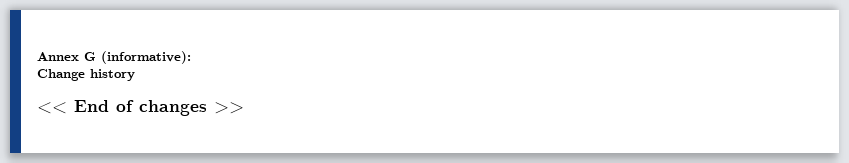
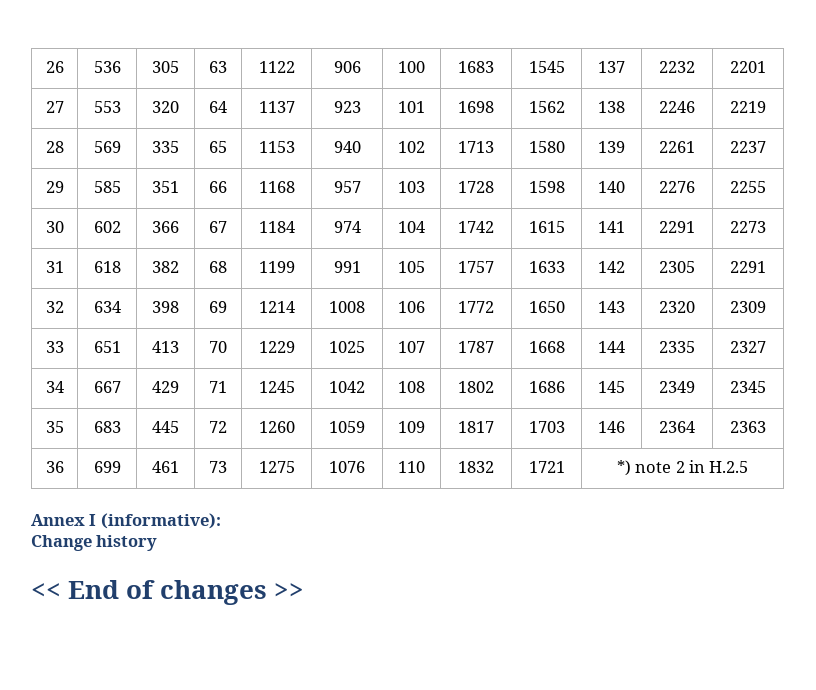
[37,52,96,61] Annex G -> [45,61,64,73] [93,61,121,73] [152,61,179,73] [209,61,227,73] [258,61,295,73] [333,61,361,73] [398,61,425,73] [458,61,494,73] [528,61,565,73] [598,61,625,73] [659,61,695,73] [730,61,766,73] [45,101,64,113] [93,101,121,113] [152,101,179,113] [209,101,227,113] [258,101,295,113] [333,101,361,113] [398,101,425,113] [458,101,494,113] [528,101,565,113] [598,101,625,113] [659,101,695,113] [730,101,766,113] [45,141,64,153] [93,141,121,153] [152,141,179,153] [209,141,227,153] [258,141,295,153] [333,141,361,153] [398,141,425,153] [458,141,494,153] [528,141,565,153] [598,141,625,153] [659,141,695,153] [730,141,766,153] [45,181,64,193] [93,181,121,193] [152,181,179,193] [209,181,227,193] [258,181,295,193] [333,181,361,193] [398,181,425,193] [458,181,494,193] [528,181,565,193] [598,181,625,193] [659,181,695,193] [730,181,766,193] [45,221,64,233] [93,221,121,233] [152,221,179,233] [209,221,227,233] [258,221,295,233] [333,221,361,233] [398,221,425,233] [458,221,494,233] [528,221,565,233] [598,221,625,233] [659,221,695,233] [730,221,766,233] [45,261,64,273] [93,261,121,273] [152,261,179,273] [209,261,227,273] [258,261,295,273] [333,261,361,273] [398,261,425,273] [458,261,494,273] [528,261,565,273] [598,261,625,273] [659,261,695,273] [730,261,766,273] [45,301,64,313] [93,301,121,313] [152,301,179,313] [209,301,227,313] [258,301,295,313] [329,301,365,313] [398,301,425,313] [458,301,494,313] [528,301,565,313] [598,301,625,313] [659,301,695,313] [730,301,766,313] [45,341,64,353] [93,341,121,353] [152,341,179,353] [209,341,227,353] [258,341,295,353] [329,341,365,353] [398,341,425,353] [458,341,494,353] [528,341,565,353] [598,341,625,353] [659,341,695,353] [730,341,766,353] [45,381,64,393] [93,381,121,393] [152,381,179,393] [209,381,227,393] [258,381,295,393] [329,381,365,393] [398,381,425,393] [458,381,494,393] [528,381,565,393] [598,381,625,393] [659,381,695,393] [730,381,766,393] [45,421,64,433] [93,421,121,433] [152,421,179,433] [209,421,227,433] [258,421,295,433] [329,421,365,433] [398,421,425,433] [458,421,494,433] [528,421,565,433] [598,421,625,433] [659,421,695,433] [730,421,766,433] [45,461,64,473] [93,461,121,473] [152,461,179,473] [209,461,227,473] [258,461,295,473] [329,461,365,473] [398,461,425,473] [458,461,494,473] [528,461,565,473] [616,460,749,476] [31,514,97,526] 26 | 536 | 305 | 63 | 1122 | 906 | 100 | 1683 | 1545 | 137 | 2232 | 2201 // 27 | 553 | 320 | 64 | 1137 | 923 | 101 | 1698 | 1562 | 138 | 2246 | 2219 // 28 | 569 | 335 | 65 | 1153 | 940 | 102 | 1713 | 1580 | 139 | 2261 | 2237 // 29 | 585 | 351 | 66 | 1168 | 957 | 103 | 1728 | 1598 | 140 | 2276 | 2255 // 30 | 602 | 366 | 67 | 1184 | 974 | 104 | 1742 | 1615 | 141 | 2291 | 2273 // 31 | 618 | 382 | 68 | 1199 | 991 | 105 | 1757 | 1633 | 142 | 2305 | 2291 // 32 | 634 | 398 | 69 | 1214 | 1008 | 106 | 1772 | 1650 | 143 | 2320 | 2309 // 33 | 651 | 413 | 70 | 1229 | 1025 | 107 | 1787 | 1668 | 144 | 2335 | 2327 // 34 | 667 | 429 | 71 | 1245 | 1042 | 108 | 1802 | 1686 | 145 | 2349 | 2345 // 35 | 683 | 445 | 72 | 1260 | 1059 | 109 | 1817 | 1703 | 146 | 2364 | 2363 // 36 | 699 | 461 | 73 | 1275 | 1076 | 110 | 1832 | 1721 | *) note 2 in H.2.5 // Annex I

